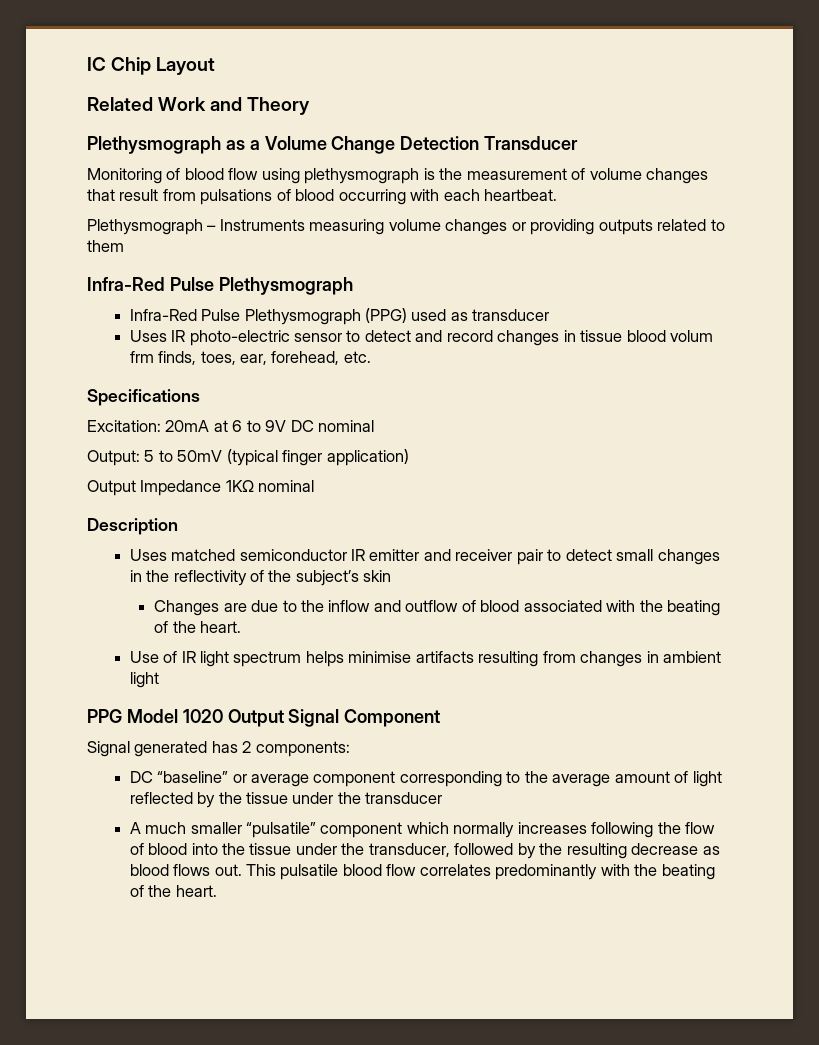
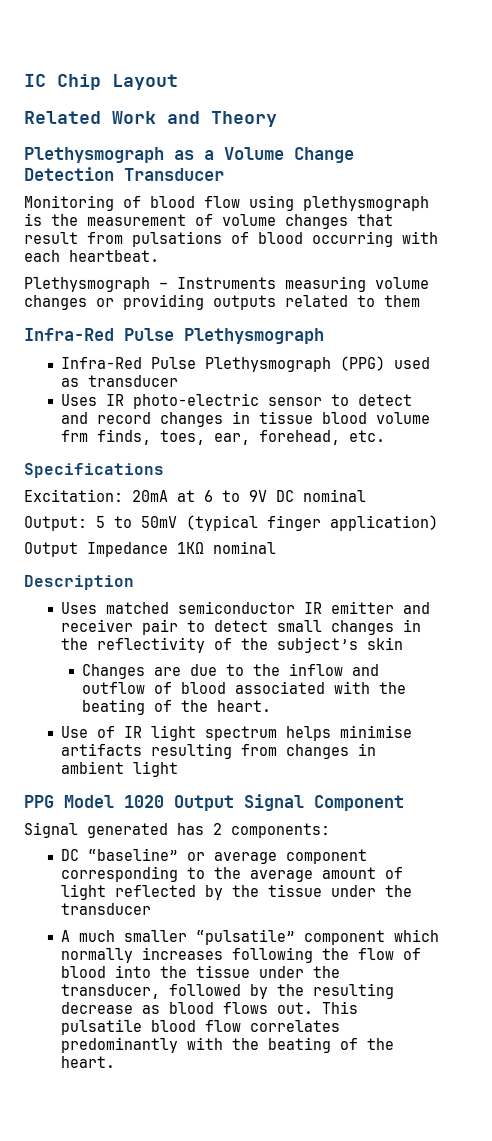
[670,330,714,342] volum -> [376,412,432,425] volume

